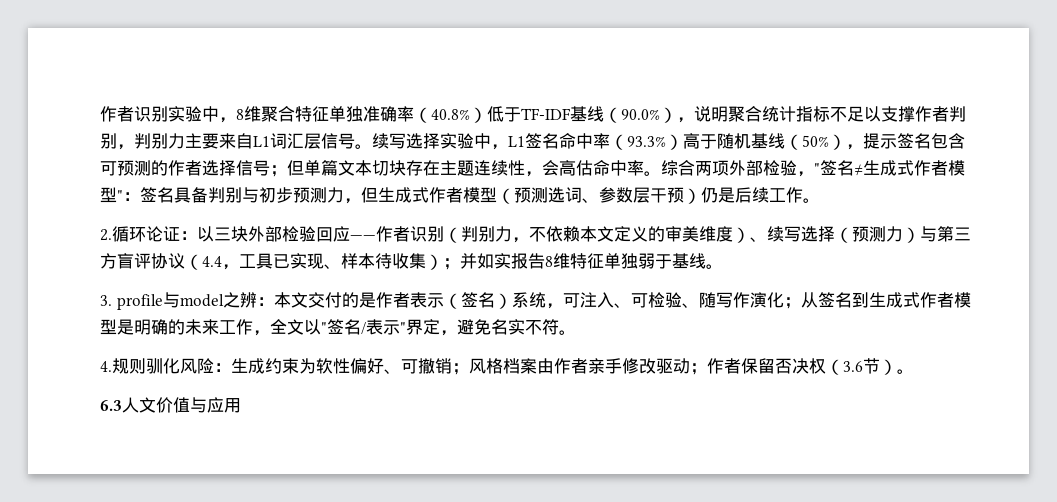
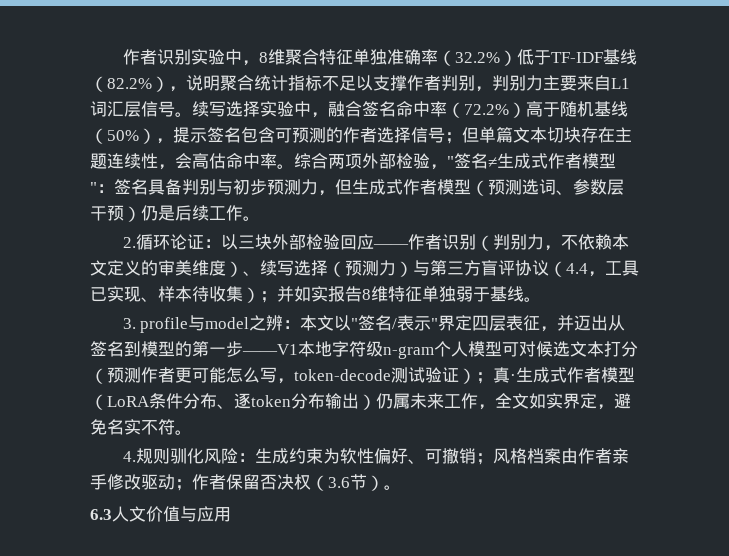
[431,109,470,120] 40.8% -> [454,52,500,63] 32.2%
[621,109,660,120] 90.0% -> [107,78,152,89] 82.2%
[508,136,525,147] L1 -> [328,101,362,117] 融合
[627,136,666,147] 93.3% -> [464,104,509,115] 72.2%
[307,292,971,309] [100,319,304,336] 交付的是作者表示（签名）系统，可注入、可检验、随写作演化；从签名到生成式作者模型是明确的未来工作，全文 -> (335, 323) none
(440, 327) none -> [472,315,626,332] [90,341,638,359] [90,367,635,384] [90,393,597,410] 四层表征，并迈出从签名到模型的第一步——V1本地字符级n-gram个人模型可对候选文本打分（预测作者更可能怎么写，token-decode测试验证）；真·生成式作者模型（LoRA条件分布、逐token分布输出）仍属未来工作，全文如实界定

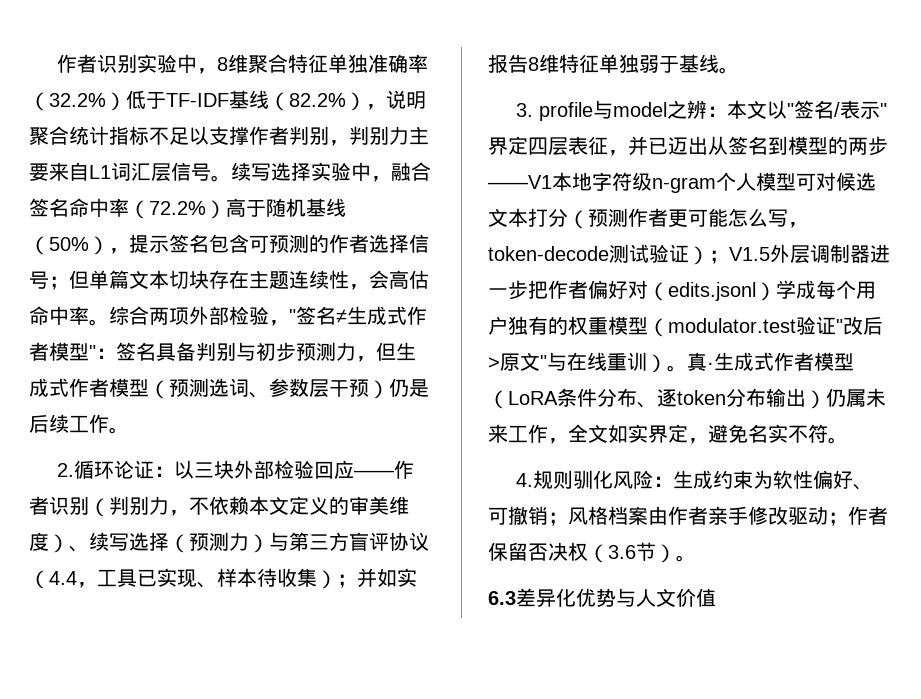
(575, 323) none -> [648,137,668,155] 已
[192,341,226,357] 第一 -> [848,137,868,155] 两
(493, 378) none -> [729,244,890,264] [488,280,876,301] [488,316,883,337] [488,352,687,373] V1.5外层调制器进一步把作者偏好对（edits.jsonl）学成每个用户独有的权重模型（modulator.test验证"改后>原文"与在线重训）。
(112, 514) none -> [516,588,636,607] 差异化优势与
[180,506,231,522] 与应用 -> (716, 597) none

